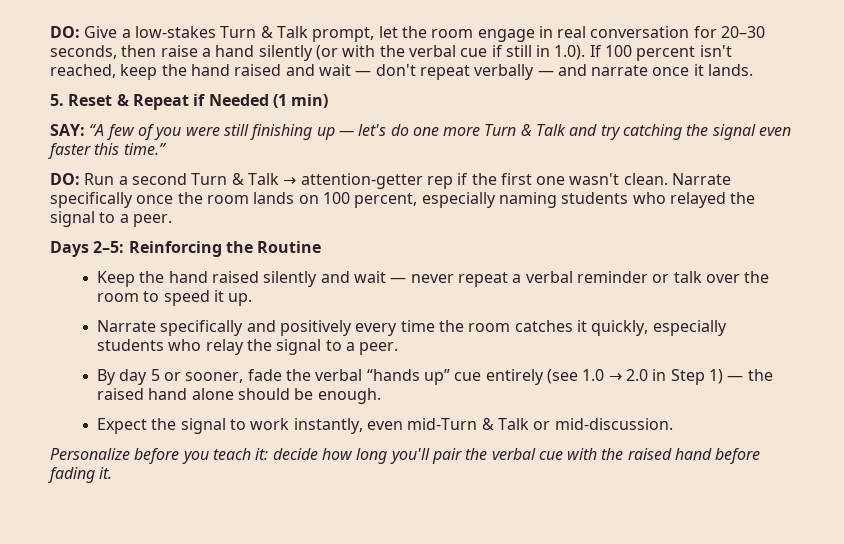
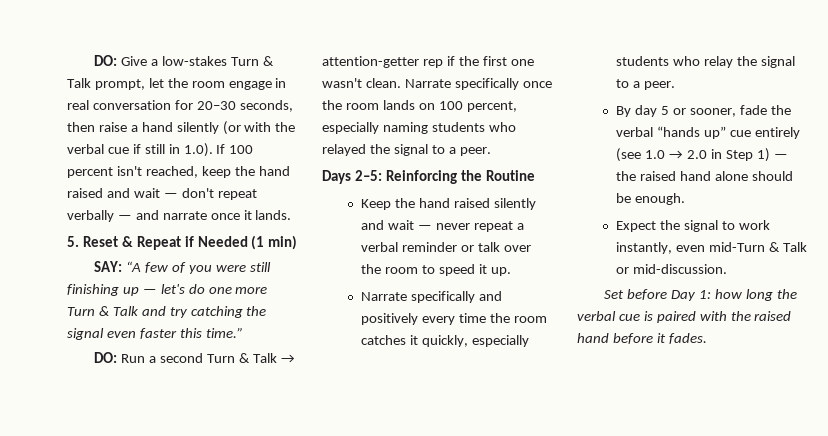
[50,448,563,464] Personalize before you teach it: decide how long you'll pair the verbal cue -> [604,289,797,301] [577,311,696,323] Set before Day 1: how long the verbal cue is paired
[48,467,113,483] fading it. -> [656,333,707,344] it fades.

